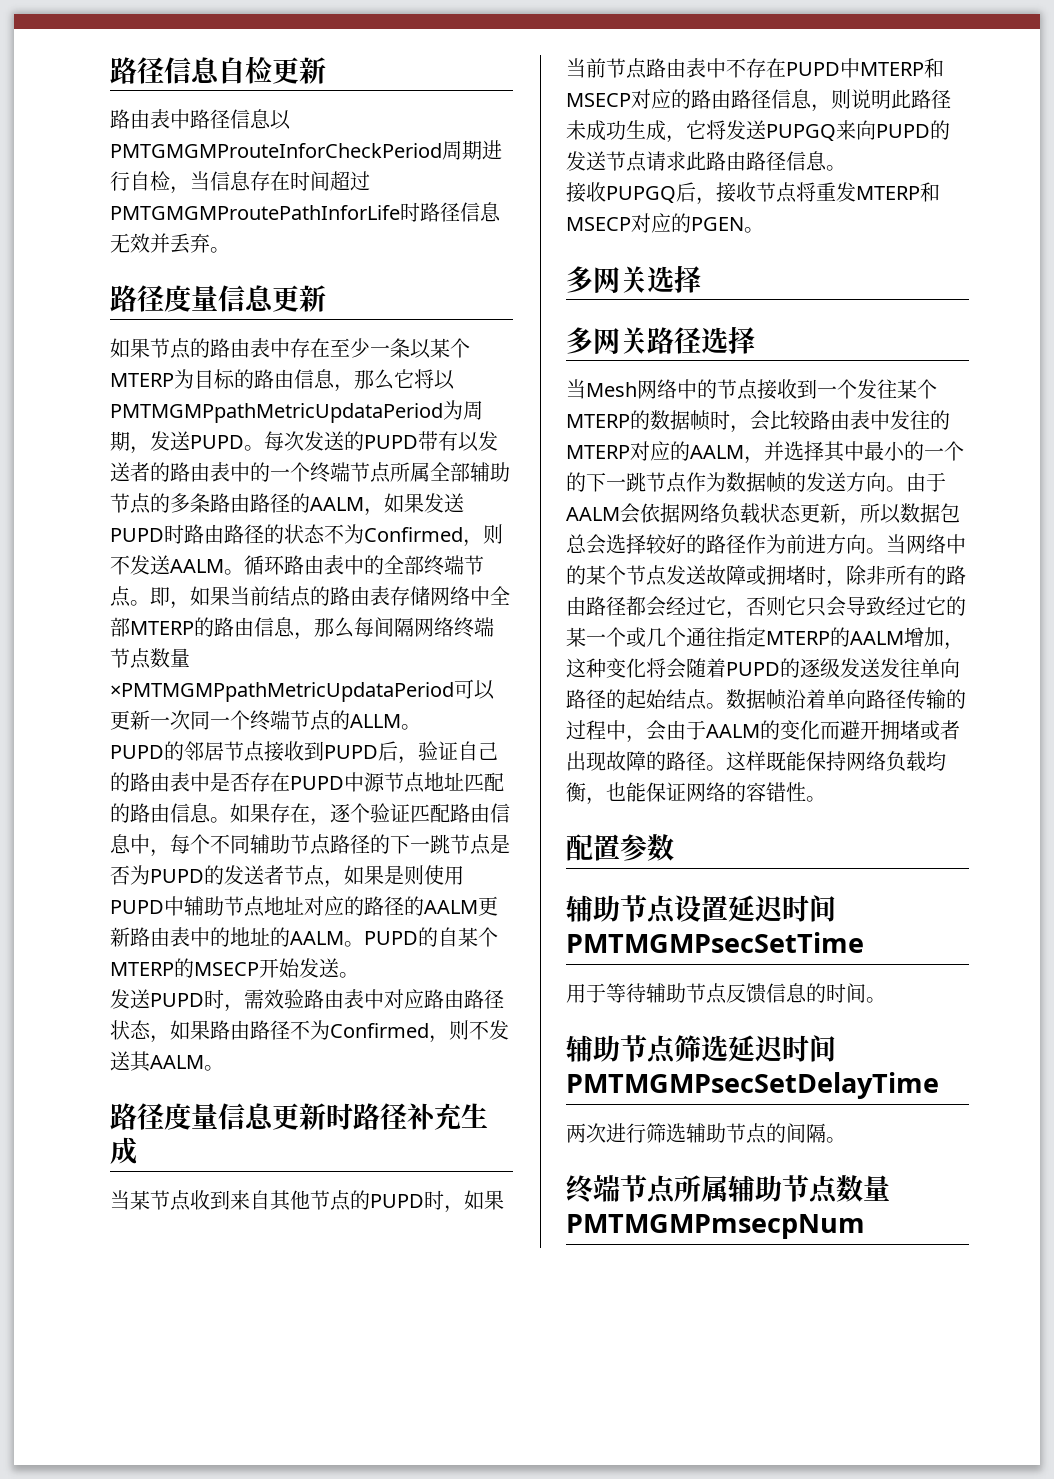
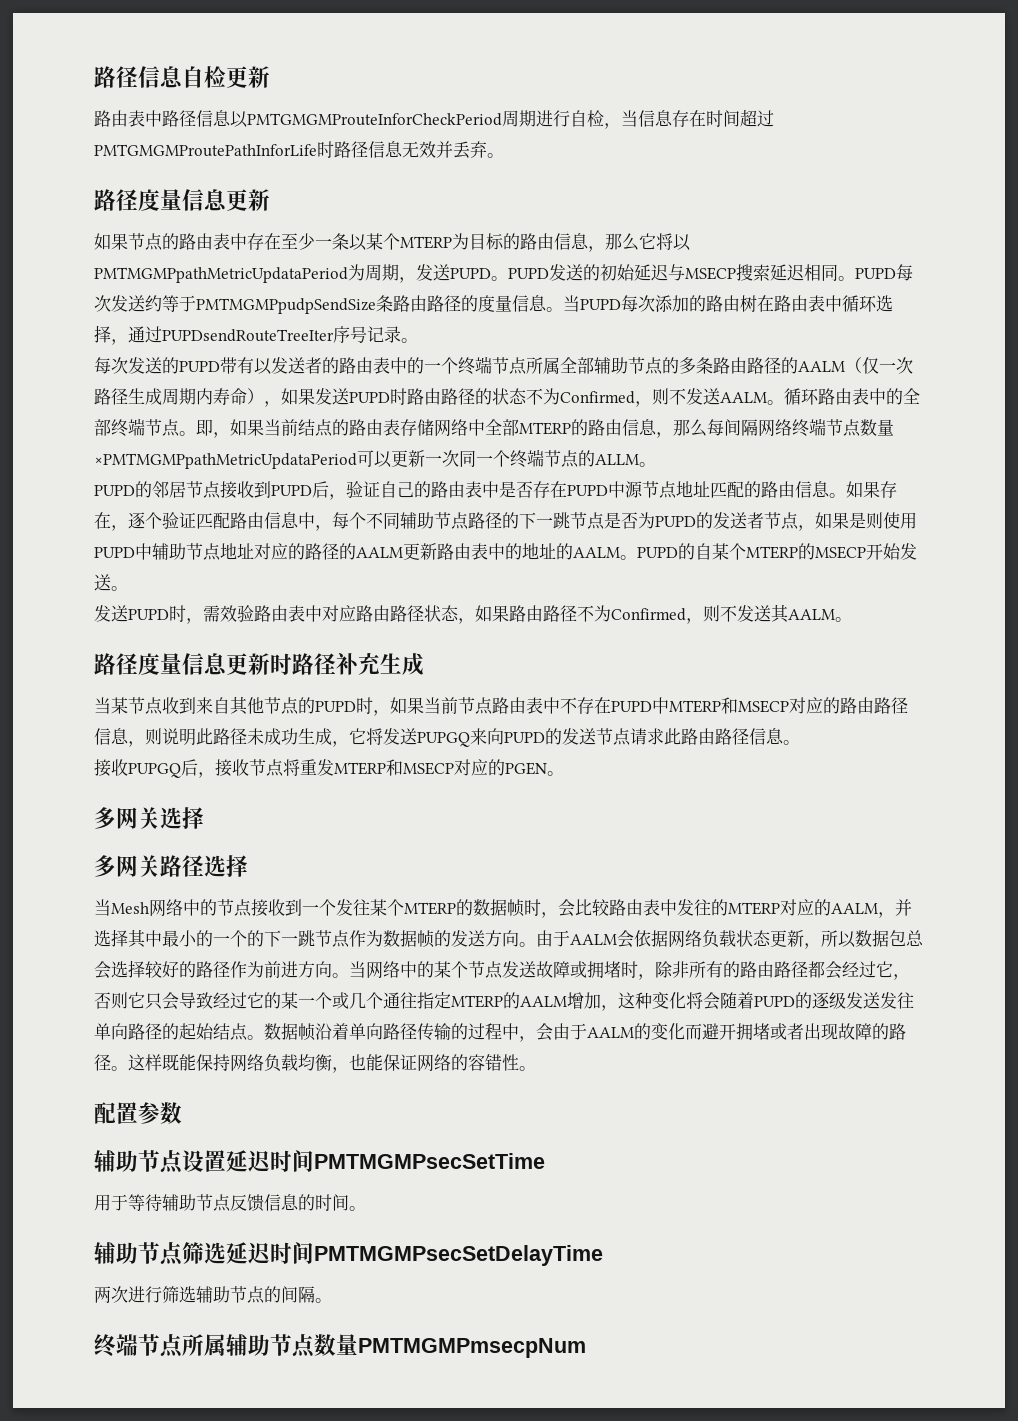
(264, 448) none -> [508,264,913,281] [94,295,893,314] [94,325,418,345] PUPD发送的初始延迟与MSECP搜索延迟相同。PUPD每次发送约等于PMTMGMPpudpSendSize条路由路径的度量信息。当PUPD每次添加的路由树在路由表中循环选择，通过PUPDsendRouteTreeIter序号记录。 //
(364, 504) none -> [845,357,913,374] [94,388,264,405] （仅一次路径生成周期内寿命）

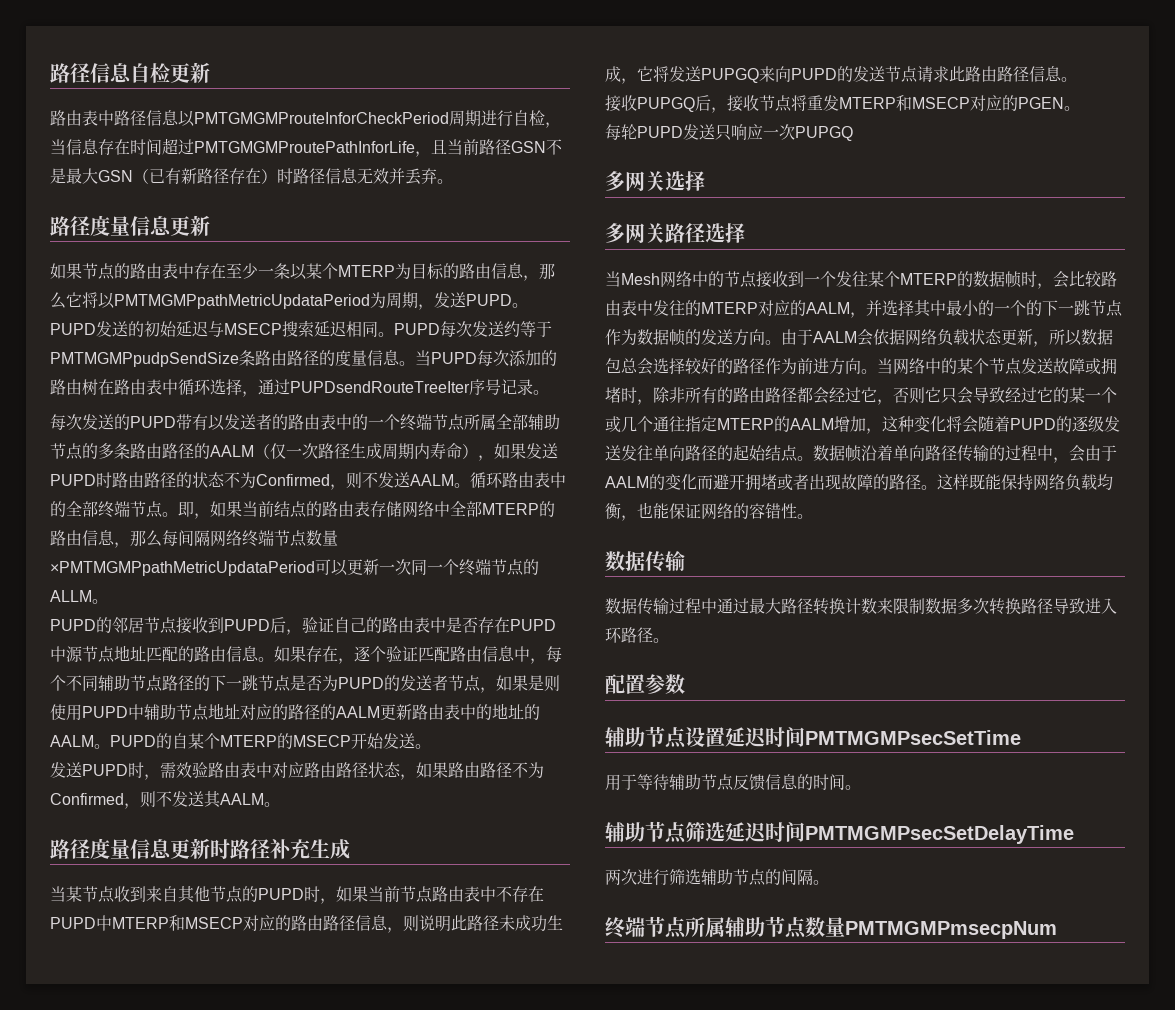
(317, 150) none -> [415,139,562,157] [50,168,277,184] ，且当前路径GSN不是最大GSN（已有新路径存在）
(564, 773) none -> [605,124,853,141] // 每轮PUPD发送只响应一次PUPGQ
(536, 1068) none -> [605,550,685,572] [605,598,1117,615] [605,627,669,643] // 数据传输 // 数据传输过程中通过最大路径转换计数来限制数据多次转换路径导致进入环路径。

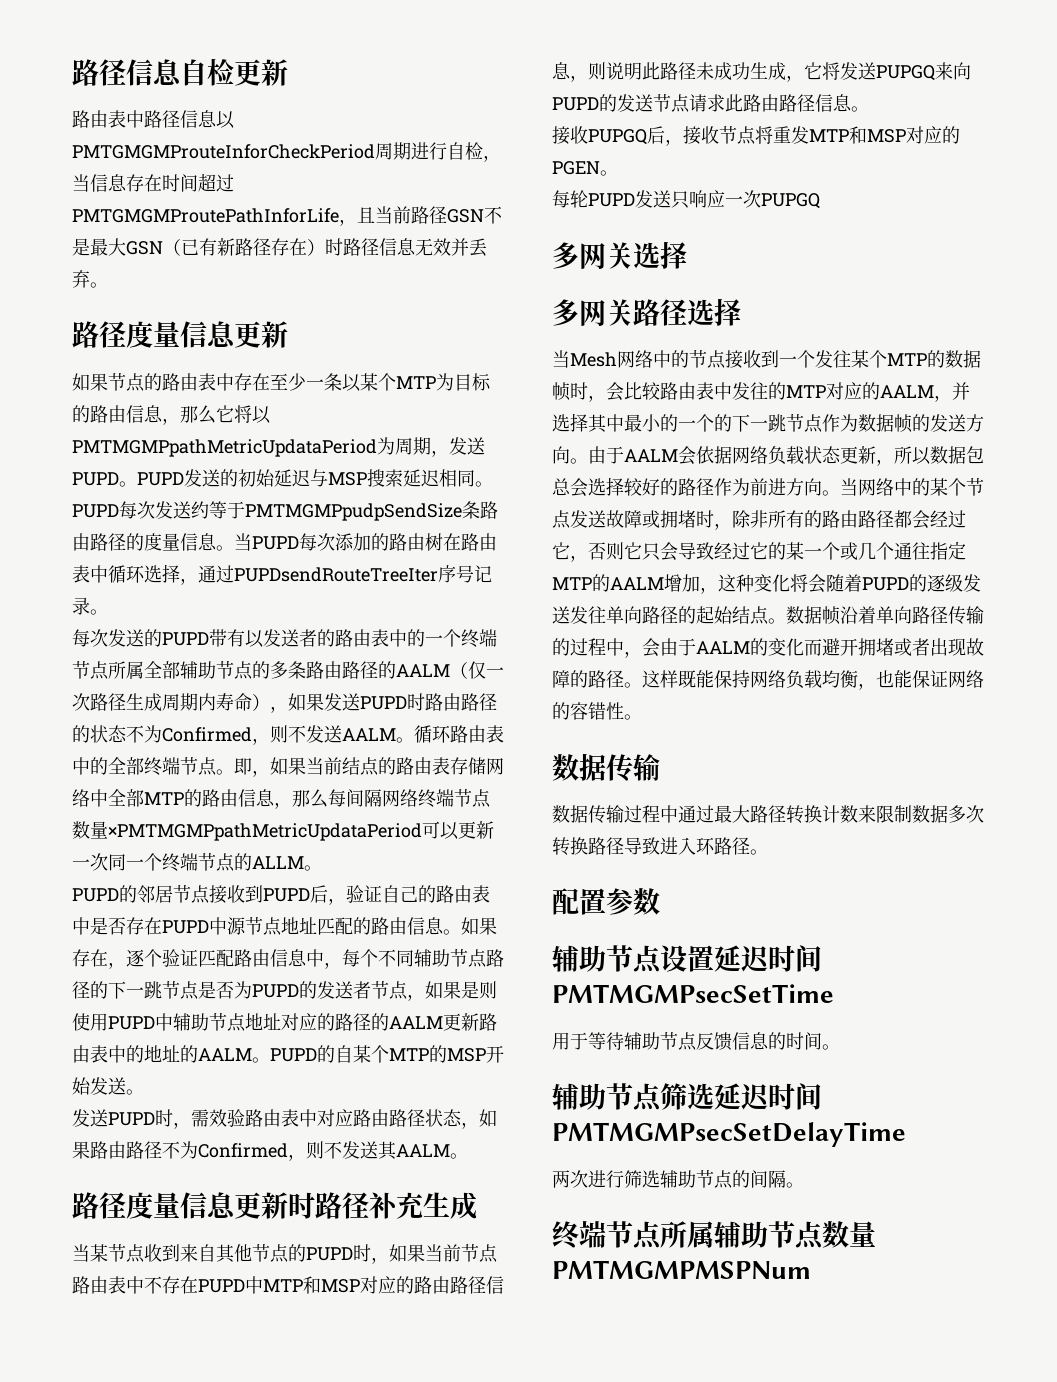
[338,265,395,277] MTERP -> [396,376,436,389] MTP
[224,323,282,335] MSECP -> [328,472,367,486] MSP
[482,503,539,515] MTERP -> [144,792,184,805] MTP
[220,733,351,749] MTERP的MSECP -> [389,1045,486,1063] MTP的MSP
[112,915,243,931] MTERP和MSECP -> [263,1276,360,1294] MTP和MSP
[839,95,970,111] MTERP和MSECP -> [809,126,906,144] MTP和MSP
[900,273,957,285] MTERP -> [887,353,927,366] MTP
[701,302,758,314] MTERP -> [786,385,826,398] MTP
[717,418,774,430] MTERP -> [552,577,592,590] MTP
[845,921,1057,939] PMTMGMPmsecpNum -> [552,1260,811,1279] PMTMGMPMSPNum

